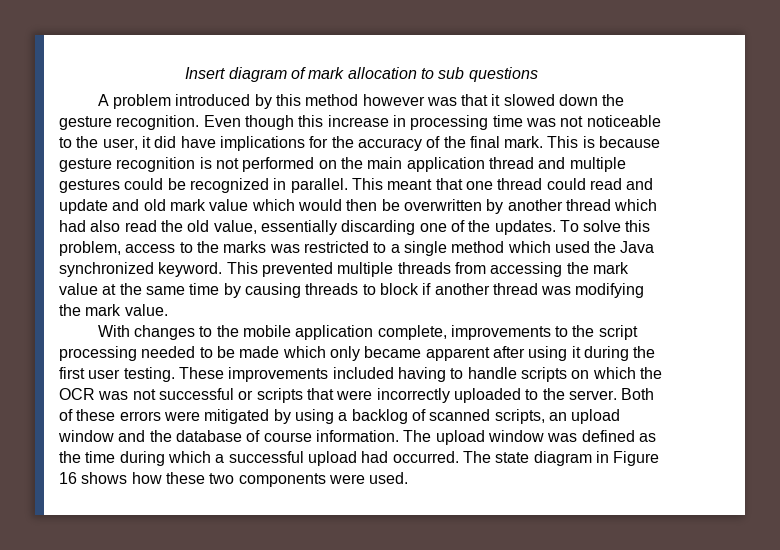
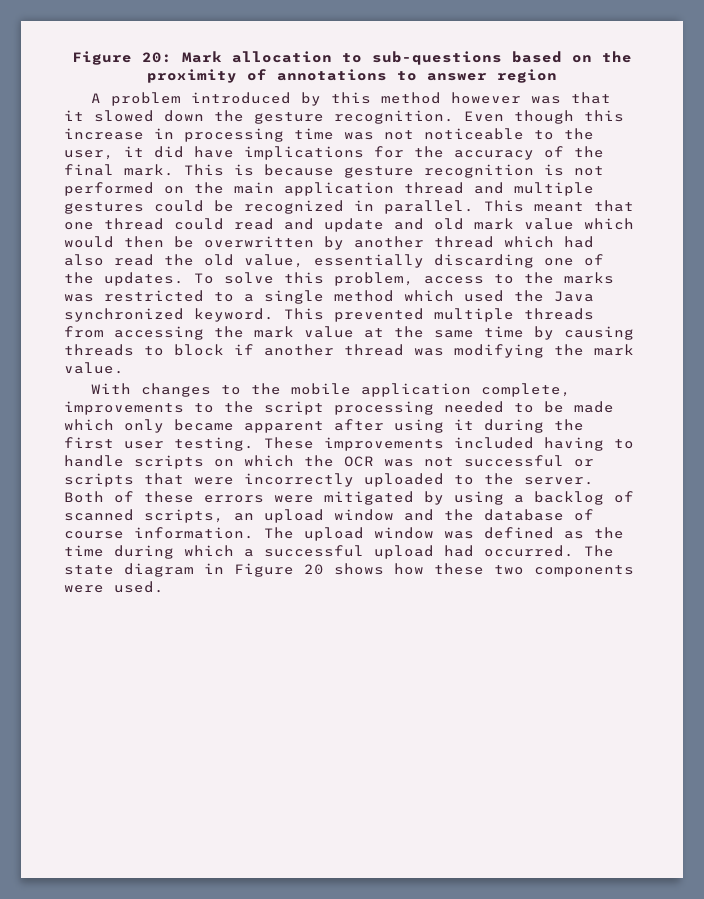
[185,67,538,82] Insert diagram of mark allocation to sub questions -> [72,51,632,65] [147,69,557,83] Figure 20: Mark allocation to sub-questions based on the proximity of annotations to answer region
[59,472,77,484] 16 -> [304,564,324,575] 20

